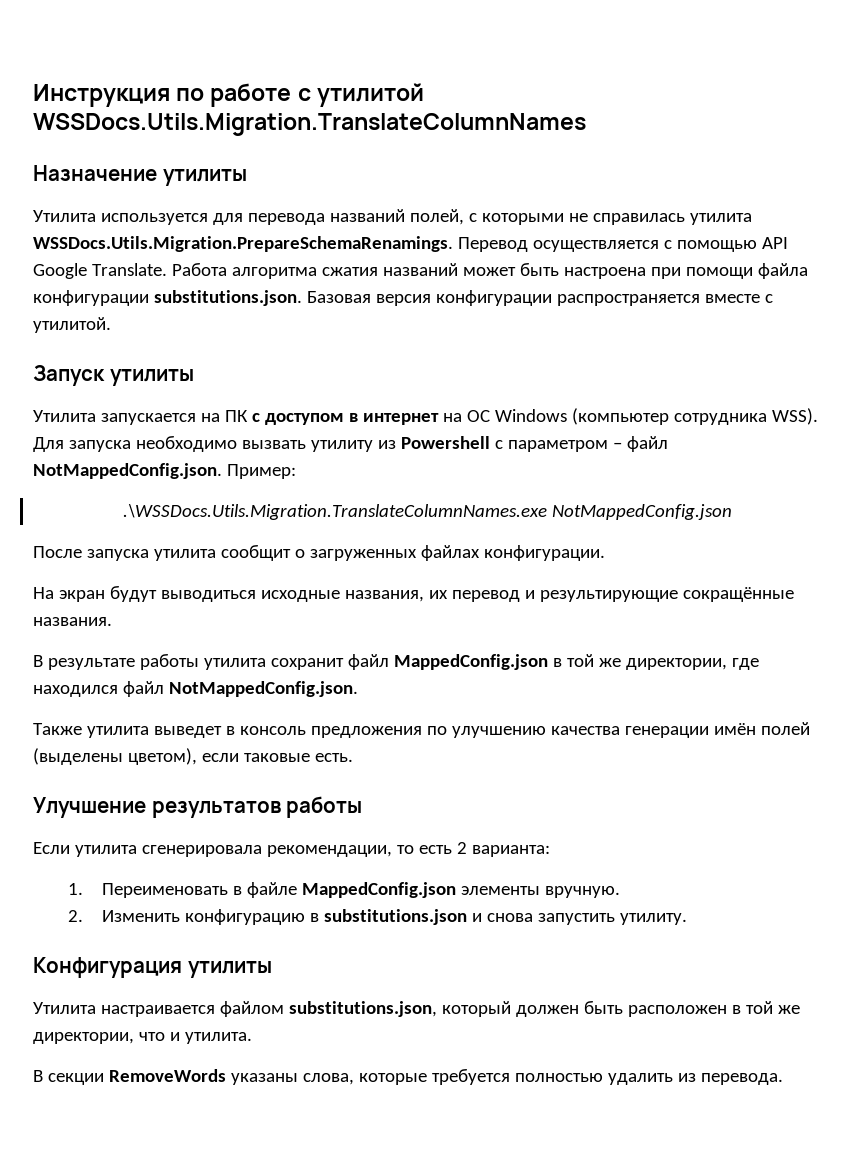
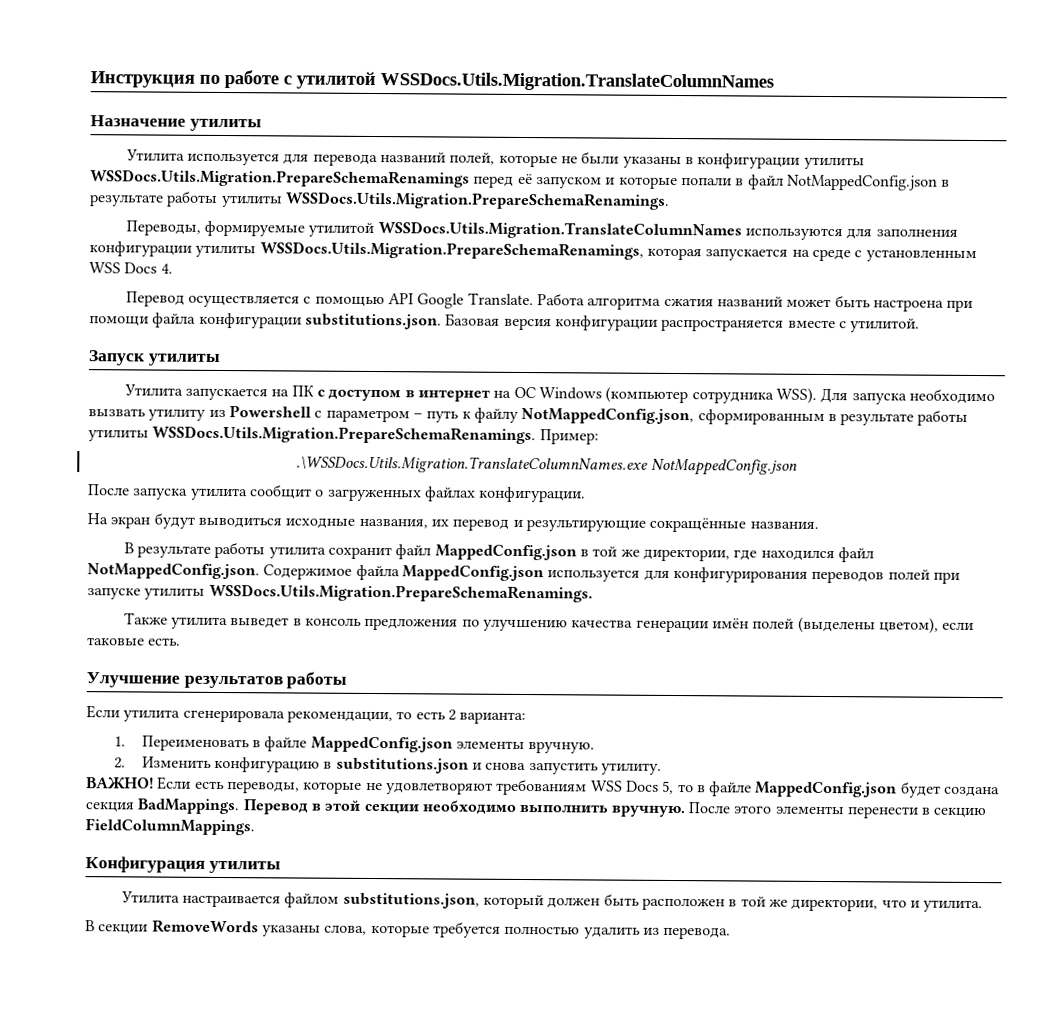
[468,213,752,225] [33,236,453,252] с которыми не справилась утилита WSSDocs.Utils.Migration.PrepareSchemaRenamings. -> [498,151,865,170] [90,169,951,191] [89,190,670,210] [125,220,958,241] [89,241,977,262] [89,262,173,274] которые не были указаны в конфигурации утилиты WSSDocs.Utils.Migration.PrepareSchemaRenamings перед её запуском и которые попали в файл NotMappedConfig.json в результате работы утилиты WSSDocs.Utils.Migration.PrepareSchemaRenamings. // Переводы, формируемые утилитой WSSDocs.Utils.Migration.TranslateColumnNames используются для заполнения конфигурации утилиты WSSDocs.Utils.Migration.PrepareSchemaRenamings, которая запускается на среде с установленным WSS Docs 4. //
[626,436,668,452] [33,463,222,479] файл NotMappedConfig.json. -> [426,407,969,426] [88,425,537,445] путь к файлу NotMappedConfig.json, сформированным в результате работы утилиты WSSDocs.Utils.Migration.PrepareSchemaRenamings.
(358, 689) none -> [263,564,960,584] [87,583,593,603] Содержимое файла MappedConfig.json используется для конфигурирования переводов полей при запуске утилиты WSSDocs.Utils.Migration.PrepareSchemaRenamings.
(688, 919) none -> [86,776,1001,798] [85,798,988,819] [85,818,255,836] // ВАЖНО! Если есть переводы, которые не удовлетворяют требованиям WSS Docs 5, то в файле MappedConfig.json будет создана секция BadMappings. Перевод в этой секции необходимо выполнить вручную. После этого элементы перенести в секцию FieldColumnMappings.

